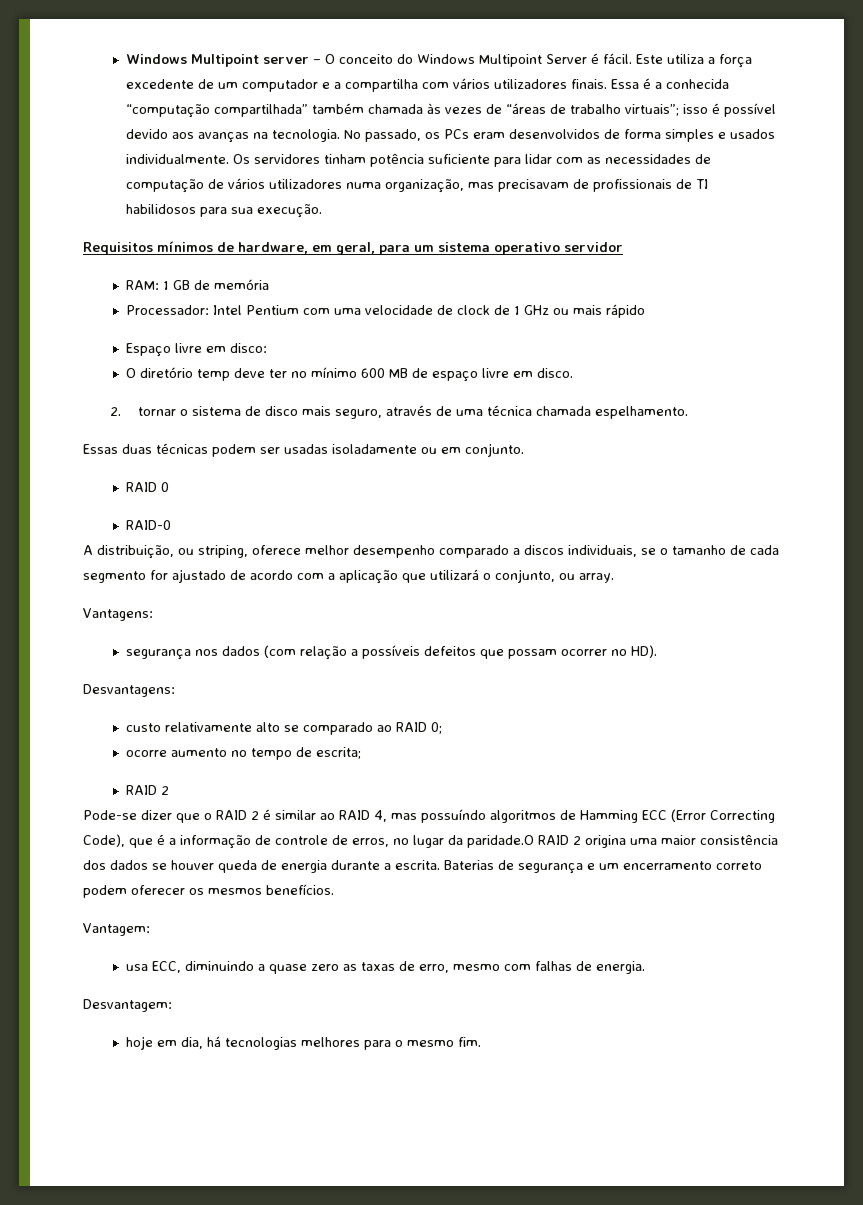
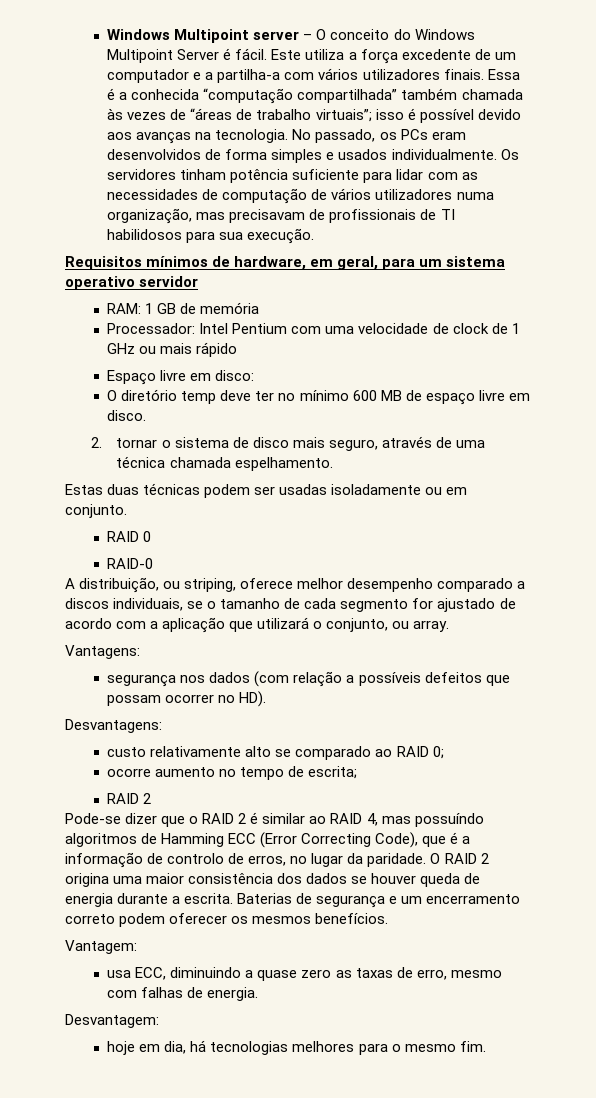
[345,79,419,92] compartilha -> [217,69,281,83] partilha-a
[83,444,118,454] Essas -> [65,484,103,495] Estas
[275,835,328,845] controle -> [167,853,225,864] controlo
[467,835,534,848] paridade.O -> [367,853,441,867] paridade. O

